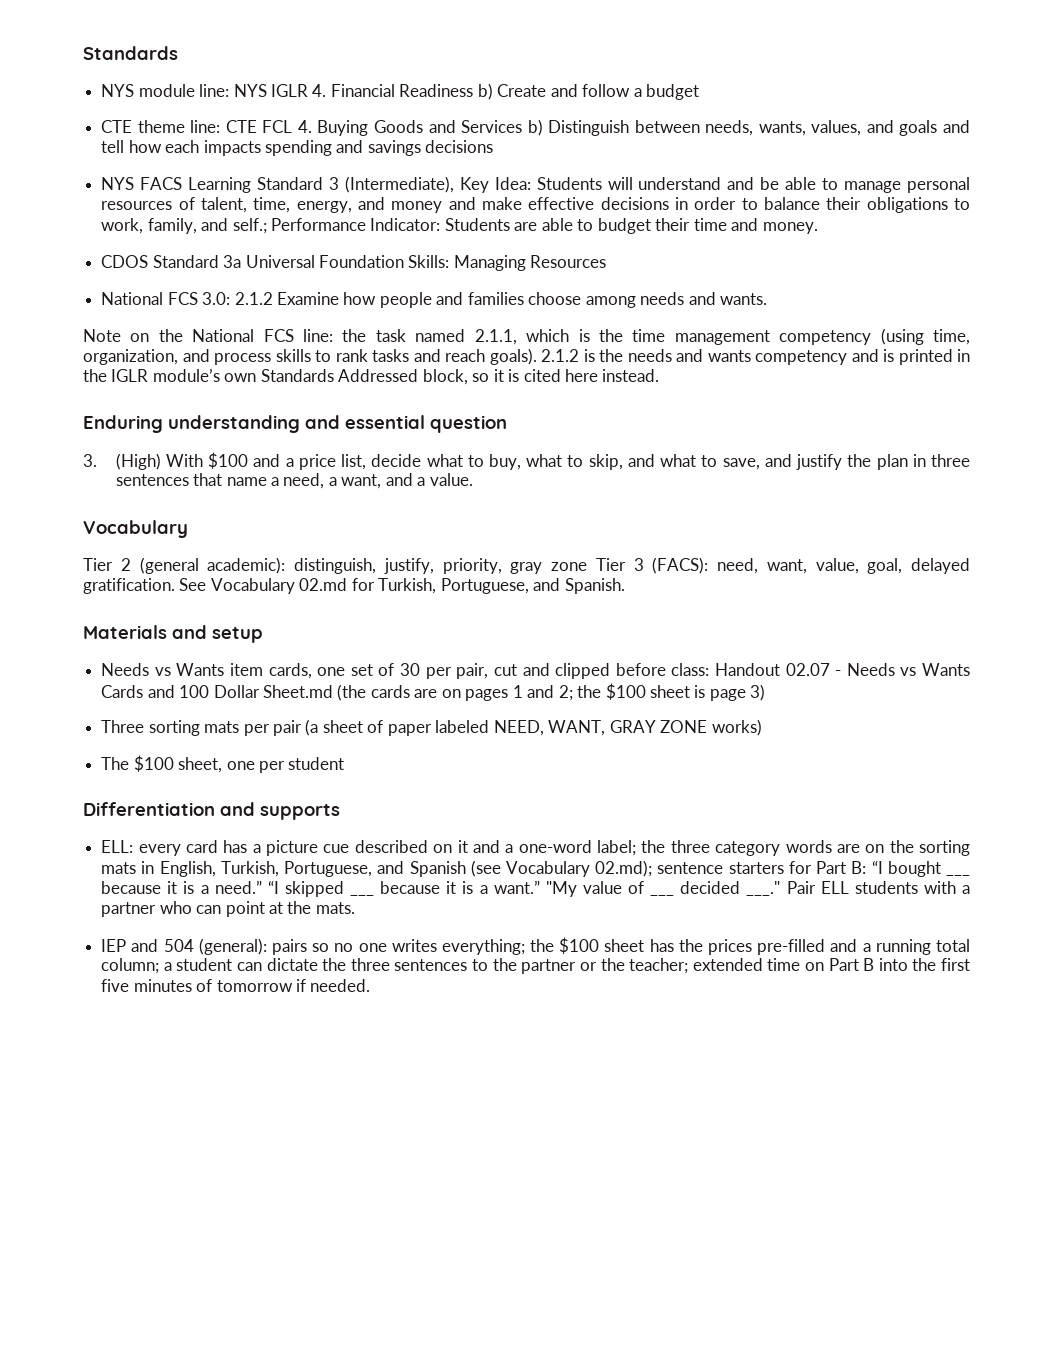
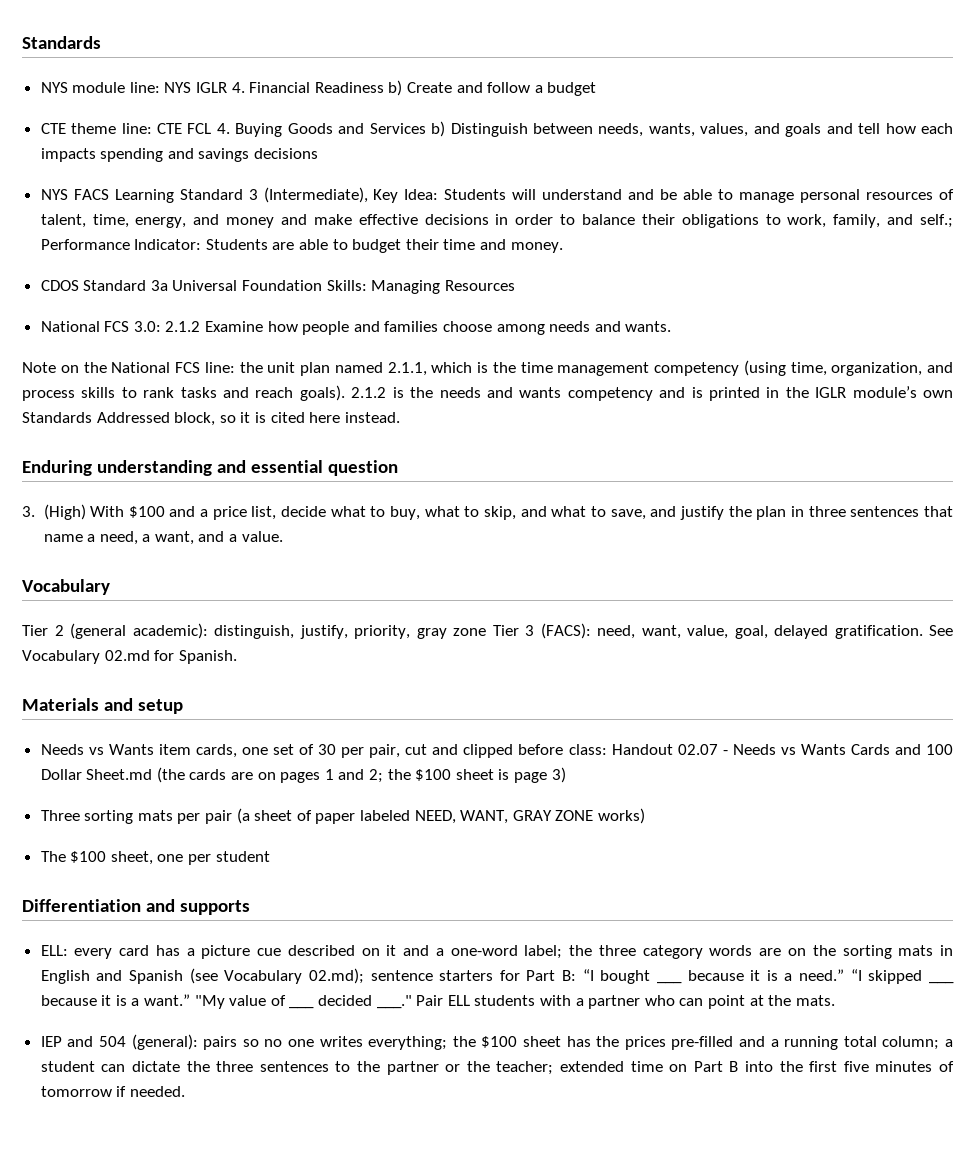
[375,329,406,342] task -> [267,362,330,376] unit plan
[378,578,561,594] Turkish, Portuguese, and -> (175, 655) none
[159,861,373,877] English, Turkish, Portuguese, -> [40,970,90,984] English

